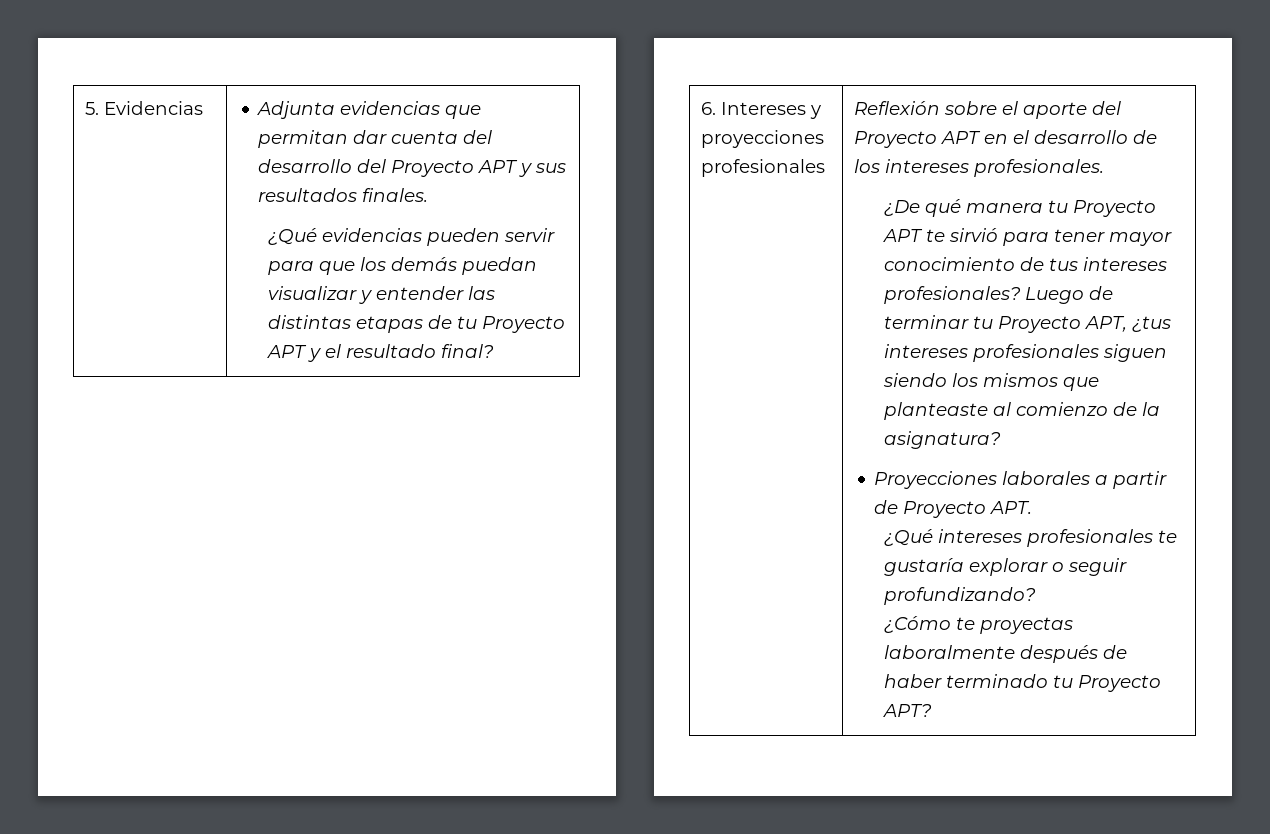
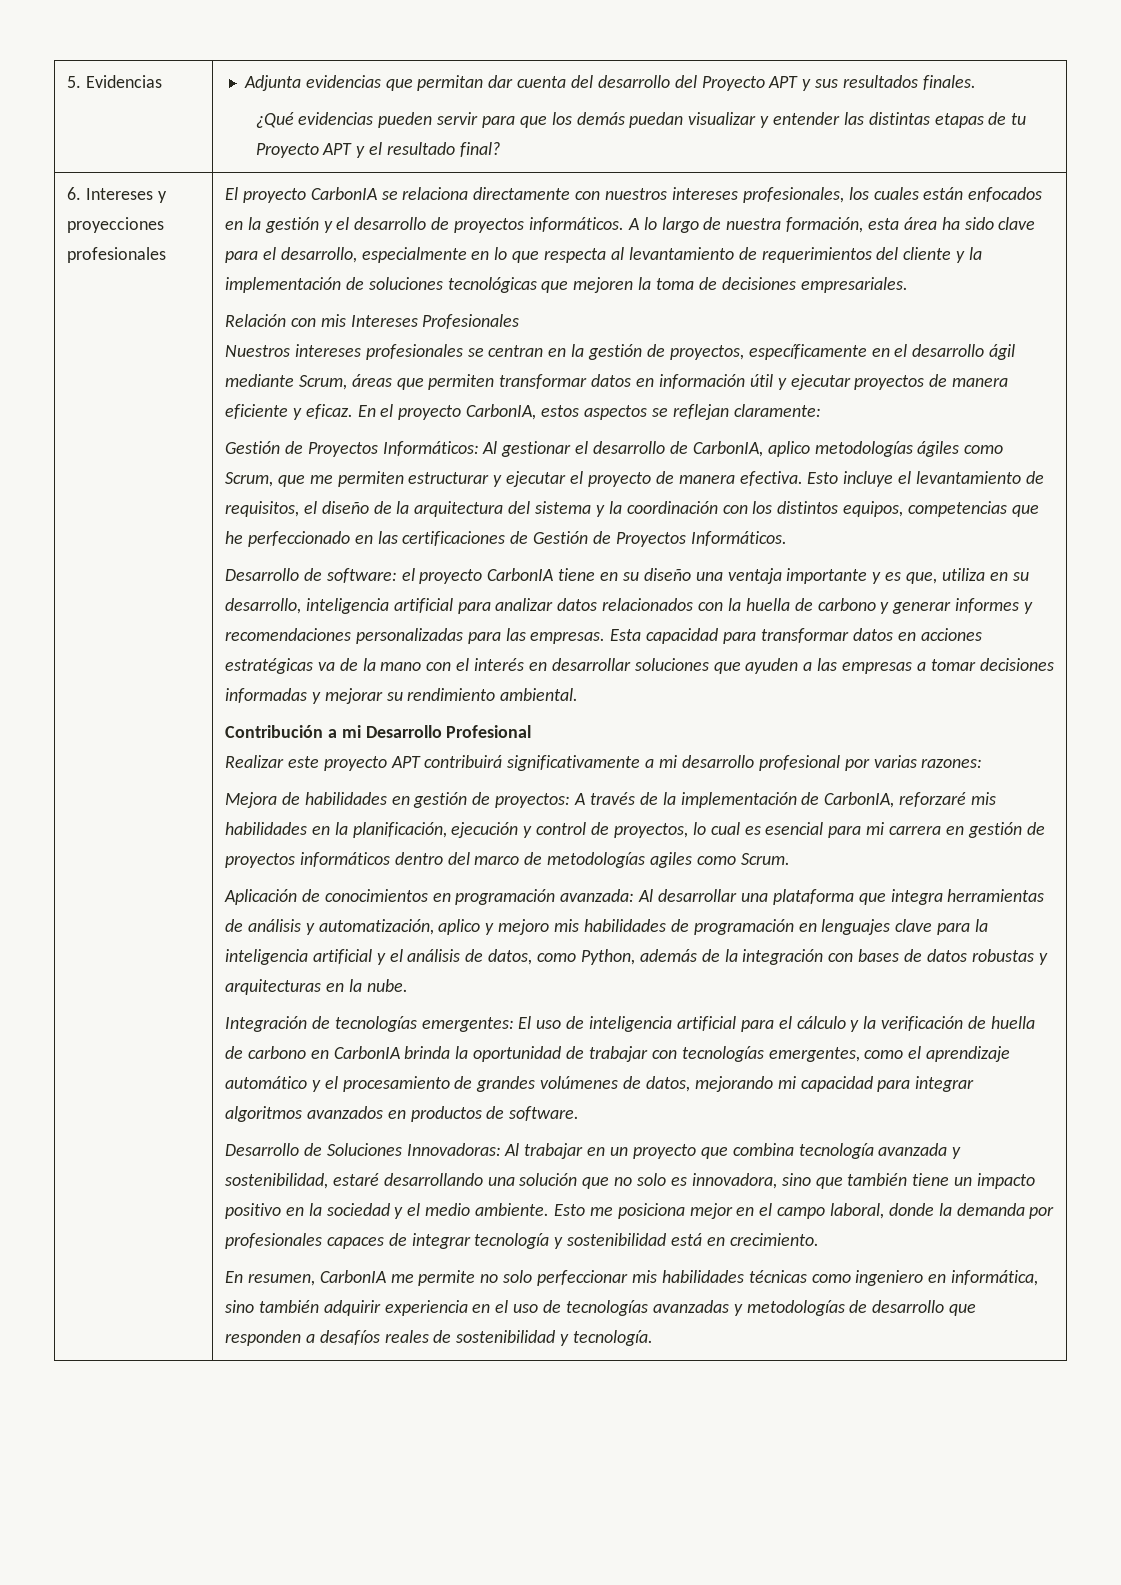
[853,101,1121,119] [853,130,1157,148] [853,159,1104,177] [884,199,1157,217] [883,228,1173,246] [884,257,1168,271] [884,286,1114,304] [884,315,1172,333] [884,344,1168,362] [883,373,1100,391] [884,402,1161,420] [884,431,1002,449] [874,471,1168,489] [874,500,1033,518] [884,529,1178,547] [884,558,1128,576] [884,587,1037,605] [884,616,1074,634] [884,645,1128,663] [884,674,1162,692] [883,704,933,717] Reflexión sobre el aporte del Proyecto APT en el desarrollo de los intereses profesionales. // ¿De qué manera tu Proyecto APT te sirvió para tener mayor conocimiento de tus intereses profesionales? Luego de terminar tu Proyecto APT, ¿tus intereses profesionales siguen siendo los mismos que planteaste al comienzo de la asignatura? // Proyecciones laborales a partir de Proyecto APT. // ¿Qué intereses profesionales te gustaría explorar o seguir profundizando? // ¿Cómo te proyectas laboralmente después de haber terminado tu Proyecto APT? -> [225,187,1043,203] [225,217,1036,233] [225,247,982,263] [225,277,908,293] [225,314,520,329] [225,344,1016,360] [225,374,1009,390] [225,404,821,420] [225,441,1004,457] [225,471,1044,487] [225,501,1039,517] [225,531,787,547] [225,568,1029,584] [225,598,1033,614] [225,628,982,644] [225,658,1054,674] [225,688,579,704] [225,725,532,738] [225,755,983,771] [225,792,996,808] [225,822,1045,838] [225,852,790,868] [224,889,1045,905] [225,919,988,935] [225,949,1048,965] [225,979,408,995] [225,1016,1035,1032] [225,1046,1011,1062] [225,1076,975,1092] [225,1106,580,1122] [225,1143,962,1159] [225,1173,1035,1189] [225,1203,1055,1219] [225,1233,819,1249] [225,1270,1039,1286] [225,1300,977,1316] [225,1330,654,1346] El proyecto CarbonIA se relaciona directamente con nuestros intereses profesionales, los cuales están enfocados en la gestión y el desarrollo de proyectos informáticos. A lo largo de nuestra formación, esta área ha sido clave para el desarrollo, especialmente en lo que respecta al levantamiento de requerimientos del cliente y la implementación de soluciones tecnológicas que mejoren la toma de decisiones empresariales. // Relación con mis Intereses Profesionales // Nuestros intereses profesionales se centran en la gestión de proyectos, específicamente en el desarrollo ágil mediante Scrum, áreas que permiten transformar datos en información útil y ejecutar proyectos de manera eficiente y eficaz. En el proyecto CarbonIA, estos aspectos se reflejan claramente: // Gestión de Proyectos Informáticos: Al gestionar el desarrollo de CarbonIA, aplico metodologías ágiles como Scrum, que me permiten estructurar y ejecutar el proyecto de manera efectiva. Esto incluye el levantamiento de requisitos, el diseño de la arquitectura del sistema y la coordinación con los distintos equipos, competencias que he perfeccionado en las certificaciones de Gestión de Proyectos Informáticos. // Desarrollo de software: el proyecto CarbonIA tiene en su diseño una ventaja importante y es que, utiliza en su desarrollo, inteligencia artificial para analizar datos relacionados con la huella de carbono y generar informes y recomendaciones personalizadas para las empresas. Esta capacidad para transformar datos en acciones estratégicas va de la mano con el interés en desarrollar soluciones que ayuden a las empresas a tomar decisiones informadas y mejorar su rendimiento ambiental. // Contribución a mi Desarrollo Profesional // Realizar este proyecto APT contribuirá significativamente a mi desarrollo profesional por varias razones: // Mejora de habilidades en gestión de proyectos: A través de la implementación de CarbonIA, reforzaré mis habilidades en la planificación, ejecución y control de proyectos, lo cual es esencial para mi carrera en gestión de proyectos informáticos dentro del marco de metodologías agiles como Scrum. // Aplicación de conocimientos en programación avanzada: Al desarrollar una plataforma que integra herramientas de análisis y automatización, aplico y mejoro mis habilidades de programación en lenguajes clave para la inteligencia artificial y el análisis de datos, como Python, además de la integración con bases de datos robustas y arquitecturas en la nube. // Integración de tecnologías emergentes: El uso de inteligencia artificial para el cálculo y la verificación de huella de carbono en CarbonIA brinda la oportunidad de trabajar con tecnologías emergentes, como el aprendizaje automático y el procesamiento de grandes volúmenes de datos, mejorando mi capacidad para integrar algoritmos avanzados en productos de software. // Desarrollo de Soluciones Innovadoras: Al trabajar en un proyecto que combina tecnología avanzada y sostenibilidad, estaré desarrollando una solución que no solo es innovadora, sino que también tiene un impacto positivo en la sociedad y el medio ambiente. Esto me posiciona mejor en el campo laboral, donde la demanda por profesionales capaces de integrar tecnología y sostenibilidad está en crecimiento. // En resumen, CarbonIA me permite no solo perfeccionar mis habilidades técnicas como ingeniero en informática, sino también adquirir experiencia en el uso de tecnologías avanzadas y metodologías de desarrollo que responden a desafíos reales de sostenibilidad y tecnología.

